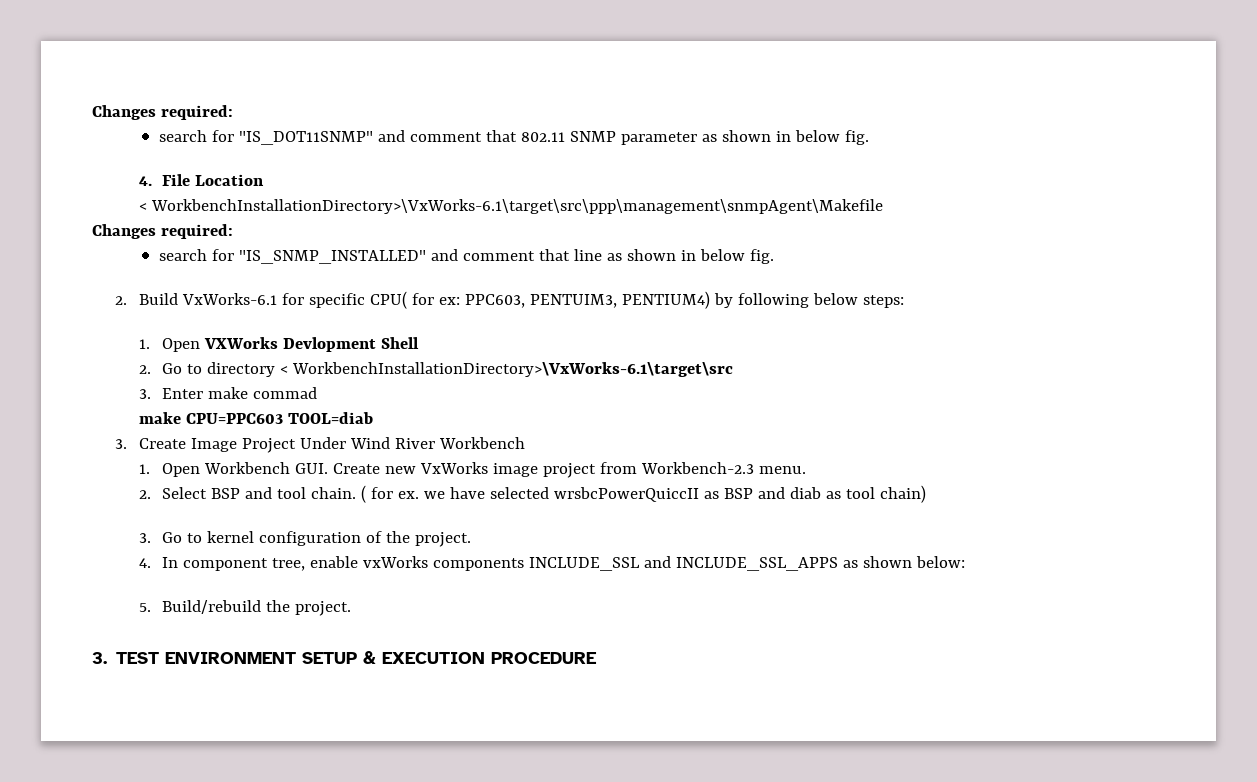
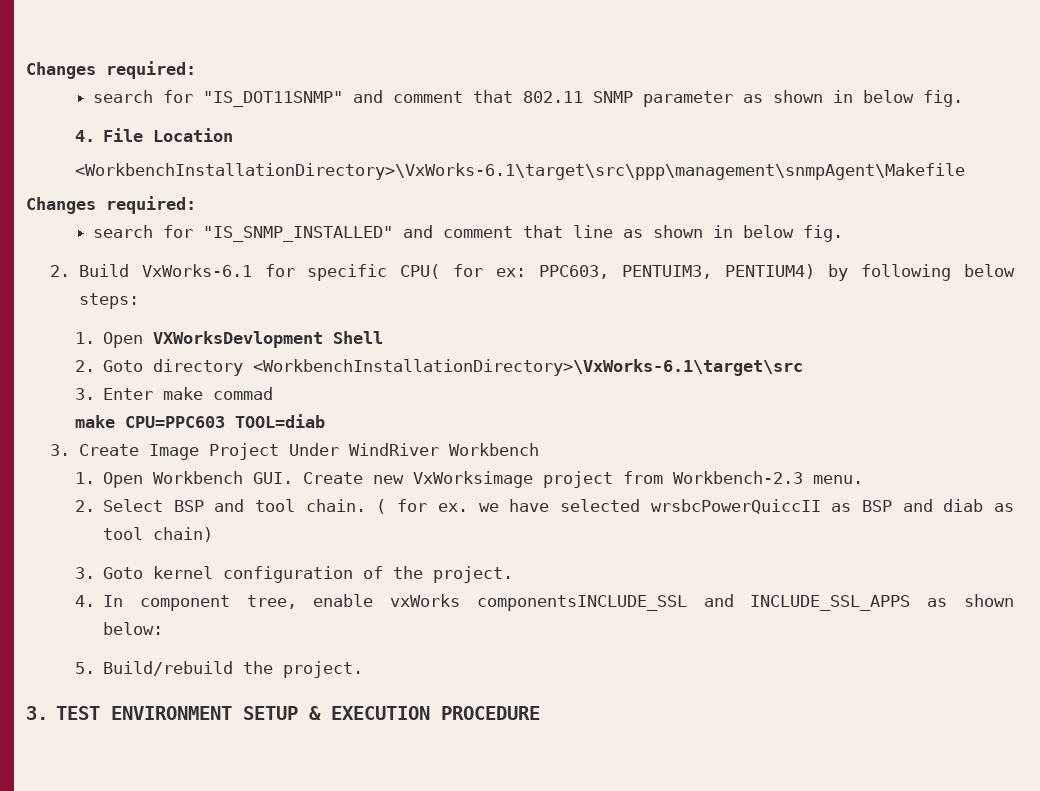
[138,199,883,214] < WorkbenchInstallationDirectory>\VxWorks-6.1\target\src\ppp\management\snmpAgent\Makefile -> [74,163,965,180] <WorkbenchInstallationDirectory>\VxWorks-6.1\target\src\ppp\management\snmpAgent\Makefile
[204,337,377,352] VXWorks Devlopment -> [153,331,324,348] VXWorksDevlopment
[162,362,734,377] Go to directory < WorkbenchInstallationDirectory>\VxWorks-6.1\target\src -> [103,359,804,376] Goto directory <WorkbenchInstallationDirectory>\VxWorks-6.1\target\src
[349,437,435,449] Wind River -> [348,443,439,456] WindRiver
[420,462,539,477] VxWorks image -> [413,471,534,488] VxWorksimage
[162,532,203,543] Go to -> [103,567,144,579] Goto
[433,557,641,571] components INCLUDE_SSL -> [476,595,687,611] componentsINCLUDE_SSL

